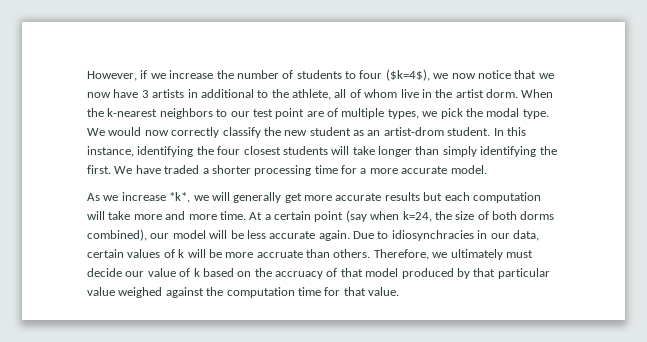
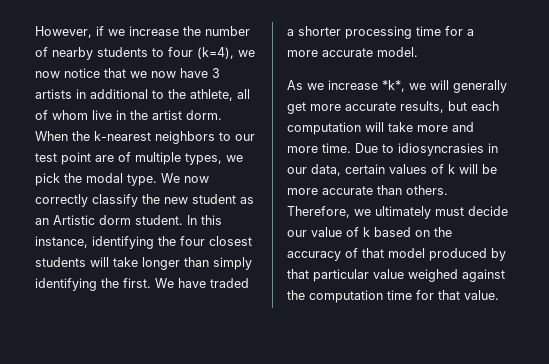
(294, 74) none -> [52,47,93,60] nearby
[385,69,430,81] ($k=4$), -> [197,47,234,59] (k=4),
[108,127,142,136] would -> (180, 178) none
[383,127,444,136] artist-drom -> [53,215,131,225] Artistic dorm
[384,192,420,201] results -> [400,101,444,113] results,
[249,210,555,222] [87,229,350,241] At a certain point (say when k=24, the size of both dorms combined), our model will be less accurate again. -> (351, 148) none
[391,230,474,241] idiosynchracies -> [398,143,484,156] idiosyncrasies
[256,250,303,258] accruate -> [322,186,373,195] accurate
[275,271,323,279] accruacy -> [287,251,341,261] accuracy

